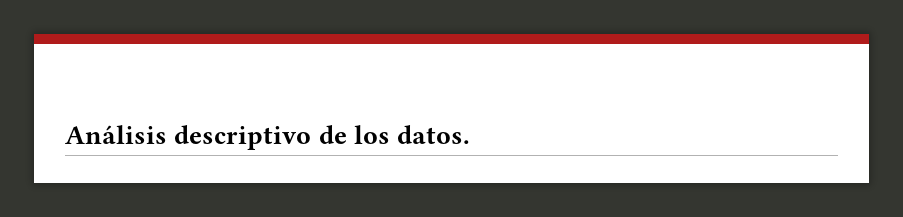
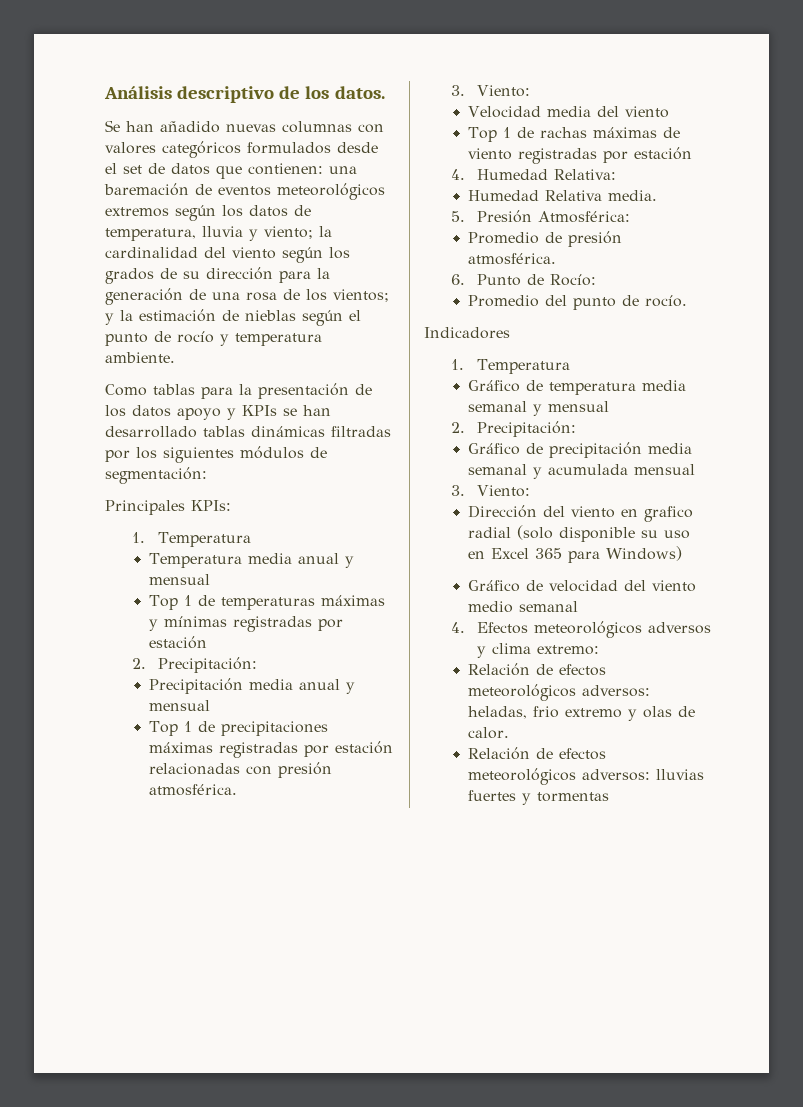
(471, 134) none -> [105,120,384,133] [105,141,378,158] [105,163,357,179] [104,183,385,200] [105,205,311,221] [105,226,332,241] [105,247,350,263] [105,267,330,284] [105,288,389,305] [105,309,361,326] [105,331,322,346] [105,352,175,363] [105,383,372,399] [105,405,331,420] [105,426,391,438] [105,446,327,463] [105,467,207,484] [105,500,231,515] [131,532,252,547] [149,553,355,568] [149,574,211,585] [149,595,386,610] [149,616,344,632] [149,636,208,649] [131,657,258,673] [149,678,356,694] [149,700,211,711] [149,721,329,736] [149,741,394,758] [149,762,333,778] [149,784,238,796] [450,85,531,97] [468,106,670,118] [468,127,681,142] [468,147,693,164] [450,169,617,180] [468,190,658,201] [450,210,631,223] [468,231,623,247] [468,253,557,265] [450,274,597,286] [468,295,688,310] [424,327,510,339] [450,359,571,374] [468,380,687,395] [468,401,610,416] [450,421,577,437] [468,442,693,458] [468,464,696,479] [450,485,531,497] [468,505,694,522] [468,525,691,542] [468,546,683,563] [468,580,697,592] [468,601,579,613] [450,621,712,638] [477,643,600,658] [468,663,607,676] [468,684,651,701] [468,706,696,721] [468,727,510,739] [468,747,607,760] [468,768,705,785] [468,790,610,805] // Se han añadido nuevas columnas con valores categóricos formulados desde el set de datos que contienen: una baremación de eventos meteorológicos extremos según los datos de temperatura, lluvia y viento; la cardinalidad del viento según los grados de su dirección para la generación de una rosa de los vientos; y la estimación de nieblas según el punto de rocío y temperatura ambiente. // Como tablas para la presentación de los datos apoyo y KPIs se han desarrollado tablas dinámicas filtradas por los siguientes módulos de segmentación: // Principales KPIs: // 1. Temperatura // Temperatura media anual y mensual // Top 1 de temperaturas máximas y mínimas registradas por estación // 2. Precipitación: // Precipitación media anual y mensual // Top 1 de precipitaciones máximas registradas por estación relacionadas con presión atmosférica. // 3. Viento: // Velocidad media del viento // Top 1 de rachas máximas de viento registradas por estación // 4. Humedad Relativa: // Humedad Relativa media. // 5. Presión Atmosférica: // Promedio de presión atmosférica. // 6. Punto de Rocío: // Promedio del punto de rocío. // Indicadores // 1. Temperatura // Gráfico de temperatura media semanal y mensual // 2. Precipitación: // Gráfico de precipitación media semanal y acumulada mensual // 3. Viento: // Dirección del viento en grafico radial (solo disponible su uso en Excel 365 para Windows) // Gráfico de velocidad del viento medio semanal // 4. Efectos meteorológicos adversos y clima extremo: // Relación de efectos meteorológicos adversos: heladas, frio extremo y olas de calor. // Relación de efectos meteorológicos adversos: lluvias fuertes y tormentas

